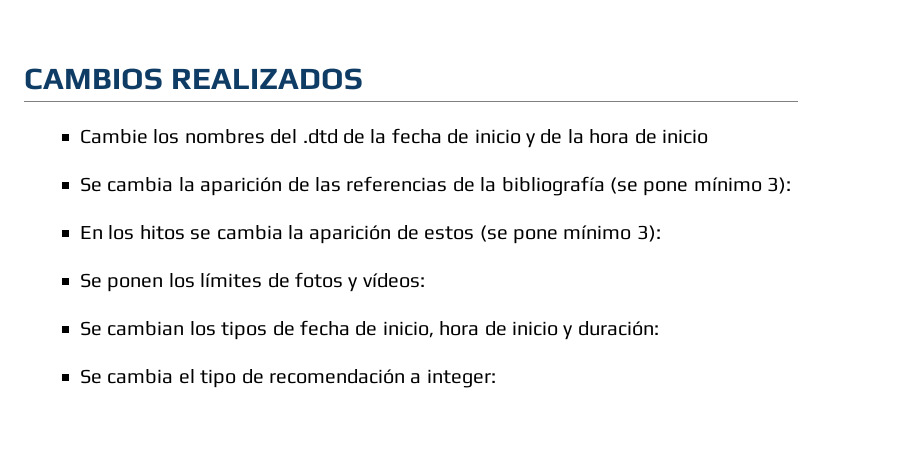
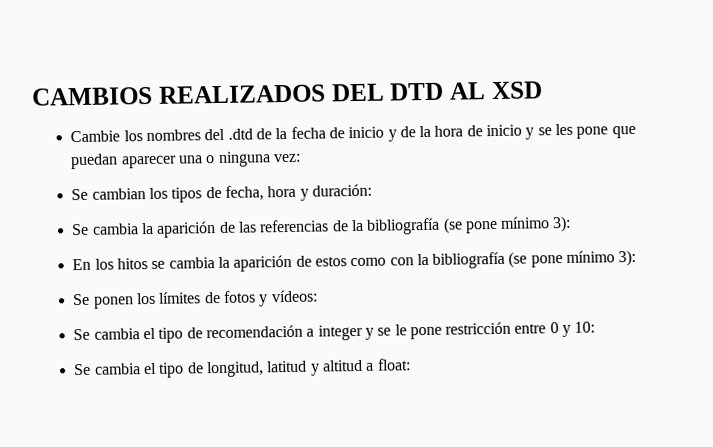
(364, 79) none -> [330,81,543,102] DEL DTD AL XSD
(709, 136) none -> [525,123,636,140] [70,151,301,170] [71,183,372,203] y se les pone que puedan aparecer una o ninguna vez: // Se cambian los tipos de fecha, hora y duración:
(475, 233) none -> [350,251,506,269] como con la bibliografía
[107,320,659,340] [80,369,496,388] cambian los tipos de fecha de inicio, hora de inicio y duración: // Se cambia el tipo de recomendación a integer: -> [93,321,596,343] [74,358,411,378] cambia el tipo de recomendación a integer y se le pone restricción entre 0 y 10: // Se cambia el tipo de longitud, latitud y altitud a float:

